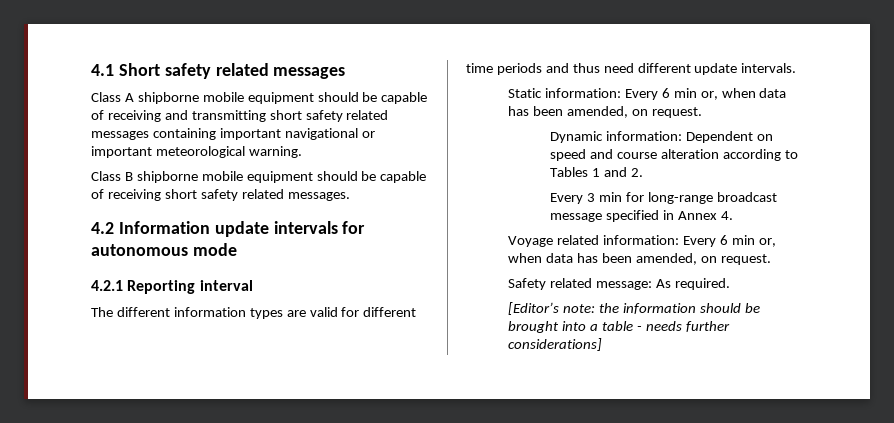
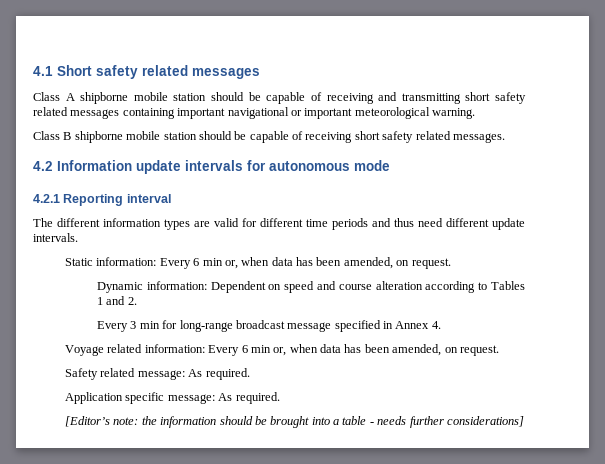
[247,92,314,104] equipment -> [173,93,207,101] station
[246,171,313,183] equipment -> [163,132,197,140] station
(730, 284) none -> [65,392,280,404] // Application specific message: As required.

